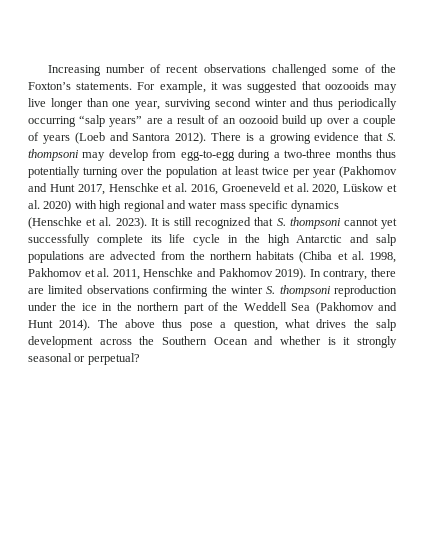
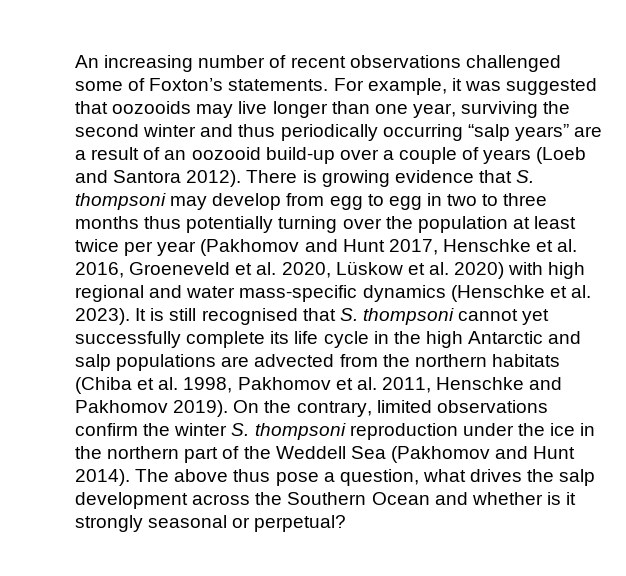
[48,65,102,76] Increasing -> [75,55,194,72] An increasing
[381,64,396,73] the -> (146, 84) none
(211, 104) none -> [543,101,571,114] the
[282,115,323,127] build up -> [265,147,335,164] build-up
[258,135,265,141] a -> (317, 176) none
[180,149,332,161] egg-to-egg during a two-three -> [329,193,548,210] egg to egg in two to three
[219,200,288,212] mass specific -> [239,285,358,302] mass-specific
[195,217,252,229] recognized -> [201,308,298,325] recognised
[309,268,396,280] [28,288,44,294] In contrary, there are -> [233,400,372,417] On the contrary,
[153,285,209,297] confirming -> [75,423,138,436] confirm

